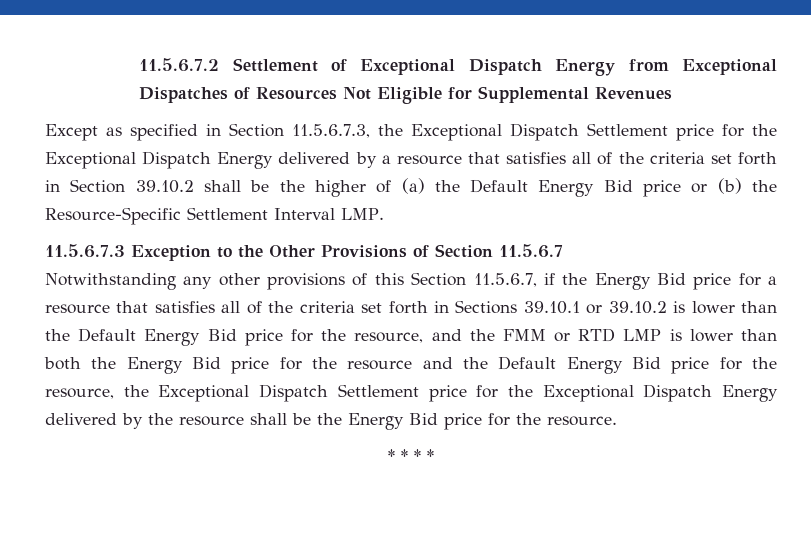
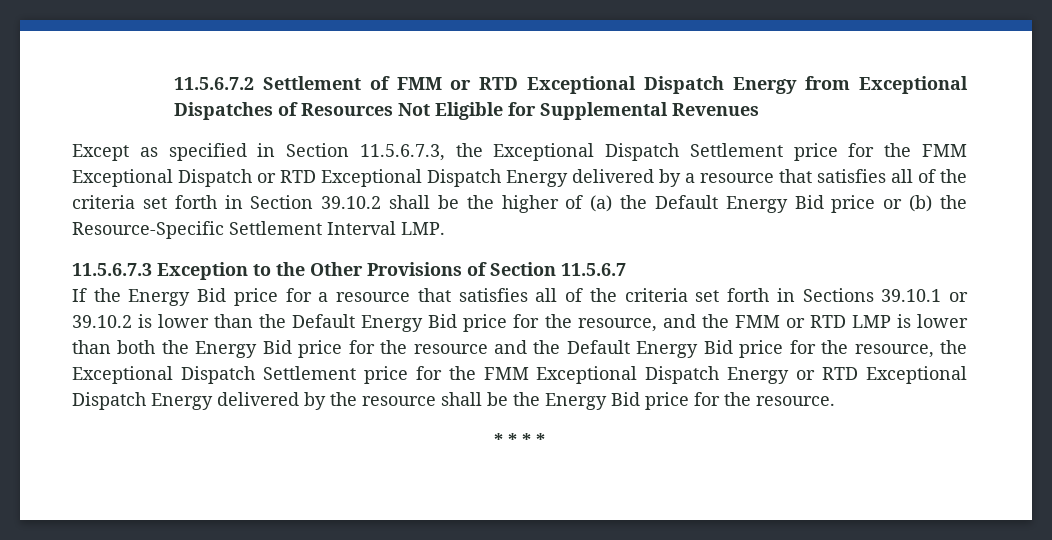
(347, 65) none -> [396,77,519,90] FMM or RTD
(777, 130) none -> [921,144,967,157] [72,169,316,187] FMM Exceptional Dispatch or RTD
[45,272,555,290] Notwithstanding any other provisions of this Section 11.5.6.7, if -> [72,288,87,302] If
(533, 391) none -> [483,366,859,384] FMM Exceptional Dispatch Energy or RTD

